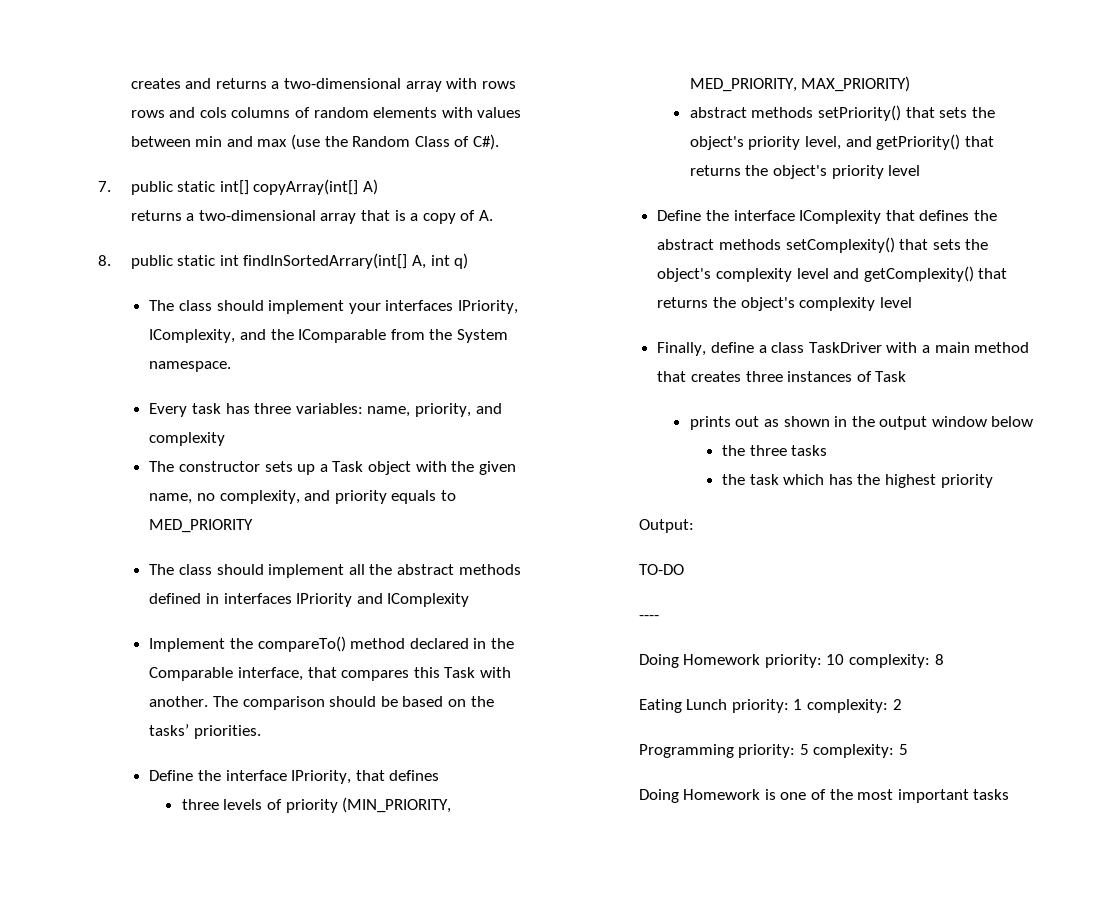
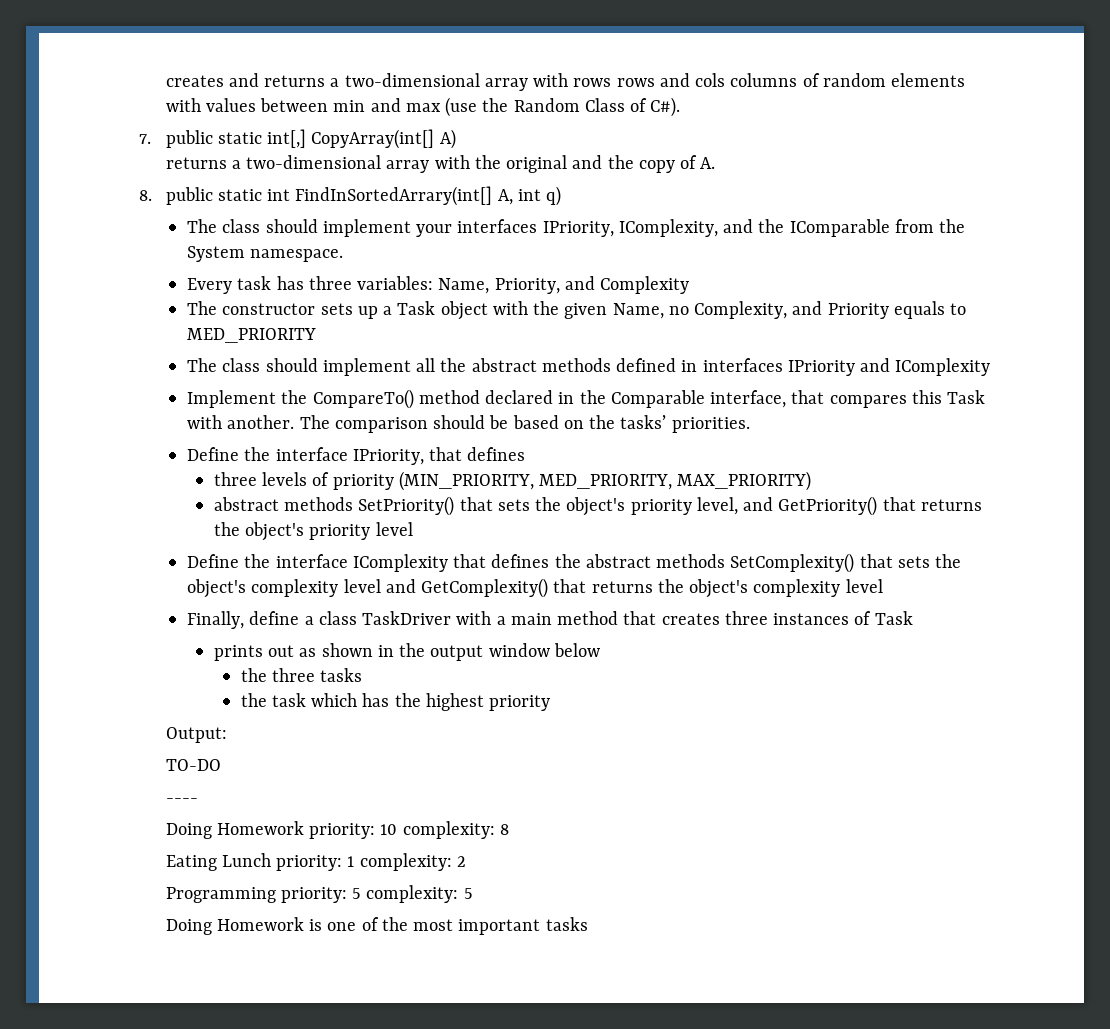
[219,179,359,195] int[] copyArray(int[] -> [267,129,435,149] int[,] CopyArray(int[]
[361,210,419,221] that is a -> [434,155,634,173] with the original and the
[243,253,408,269] findInSortedArrary(int[] -> [295,186,493,206] FindInSortedArrary(int[]
[367,403,502,417] [149,432,226,446] name, priority, and complexity -> [438,276,690,294] Name, Priority, and Complexity
[149,490,387,504] name, no complexity, and priority -> [612,301,889,319] Name, no Complexity, and Priority
[257,636,346,652] compareTo() -> [312,389,414,409] CompareTo()
[817,105,901,121] setPriority() -> [358,496,455,516] SetPriority()
[876,134,961,150] getPriority() -> [778,496,878,516] GetPriority()
[785,237,895,253] setComplexity() -> [730,553,855,573] SetComplexity()
[863,266,974,282] getComplexity() -> [421,578,549,598] GetComplexity()

